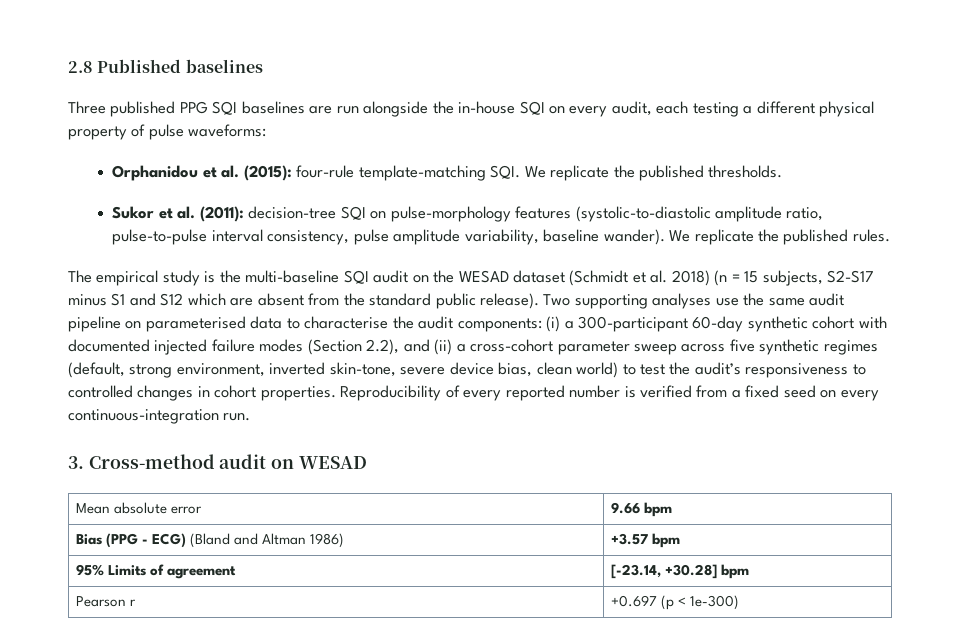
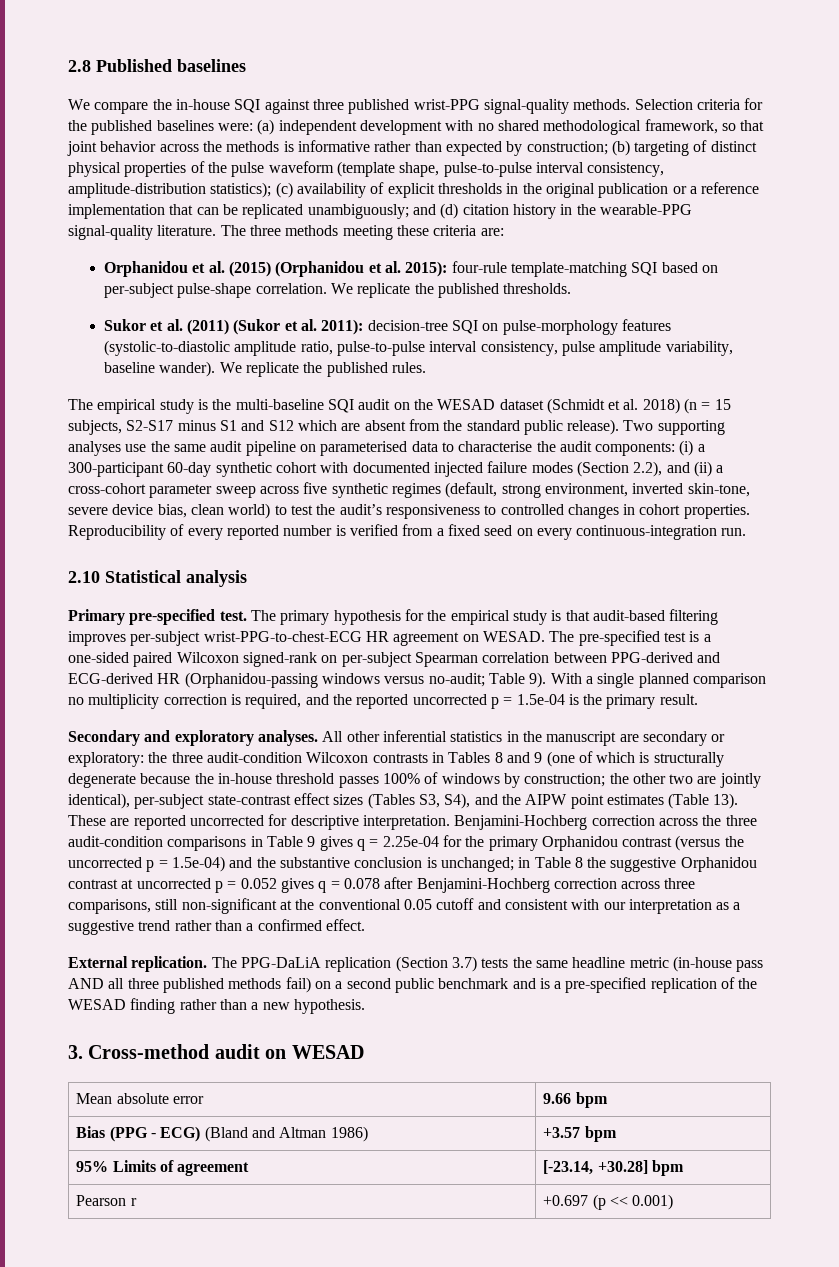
[68,101,875,117] [68,124,267,140] [112,165,521,181] Three published PPG SQI baselines are run alongside the in-house SQI on every audit, each testing a different physical property of pulse waveforms: // Orphanidou et al. (2015): four-rule template-matching SQI. -> [68,98,764,114] [68,119,765,135] [67,140,757,156] [68,161,665,177] [68,182,760,198] [68,203,692,219] [68,225,504,240] [104,261,718,277] [104,283,327,298] We compare the in-house SQI against three published wrist-PPG signal-quality methods. Selection criteria for the published baselines were: (a) independent development with no shared methodological framework, so that joint behavior across the methods is informative rather than expected by construction; (b) targeting of distinct physical properties of the pulse waveform (template shape, pulse-to-pulse interval consistency, amplitude-distribution statistics); (c) availability of explicit thresholds in the original publication or a reference implementation that can be replicated unambiguously; and (d) citation history in the wearable-PPG signal-quality literature. The three methods meeting these criteria are: // Orphanidou et al. (2015) (Orphanidou et al. 2015): four-rule template-matching SQI based on per-subject pulse-shape correlation.
[199,206,244,222] (2011): -> [187,319,364,335] (2011) (Sukor et al. 2011):
(251, 417) none -> [68,570,247,587] [68,609,719,625] [68,630,711,646] [68,652,721,667] [68,672,766,688] [68,694,698,709] [68,730,726,746] [68,751,724,767] [68,772,761,788] [68,793,739,809] [68,814,757,830] [68,835,744,851] [68,856,757,872] [68,877,696,893] [68,898,741,914] [68,919,365,935] [68,956,764,972] [68,977,758,993] [68,998,365,1014] // 2.10 Statistical analysis // Primary pre-specified test. The primary hypothesis for the empirical study is that audit-based filtering improves per-subject wrist-PPG-to-chest-ECG HR agreement on WESAD. The pre-specified test is a one-sided paired Wilcoxon signed-rank on per-subject Spearman correlation between PPG-derived and ECG-derived HR (Orphanidou-passing windows versus no-audit; Table 9). With a single planned comparison no multiplicity correction is required, and the reported uncorrected p = 1.5e-04 is the primary result. // Secondary and exploratory analyses. All other inferential statistics in the manuscript are secondary or exploratory: the three audit-condition Wilcoxon contrasts in Tables 8 and 9 (one of which is structurally degenerate because the in-house threshold passes 100% of windows by construction; the other two are jointly identical), per-subject state-contrast effect sizes (Tables S3, S4), and the AIPW point estimates (Table 13). These are reported uncorrected for descriptive interpretation. Benjamini-Hochberg correction across the three audit-condition comparisons in Table 9 gives q = 2.25e-04 for the primary Orphanidou contrast (versus the uncorrected p = 1.5e-04) and the substantive conclusion is unchanged; in Table 8 the suggestive Orphanidou contrast at uncorrected p = 0.052 gives q = 0.078 after Benjamini-Hochberg correction across three comparisons, still non-significant at the conventional 0.05 cutoff and consistent with our interpretation as a suggestive trend rather than a confirmed effect. // External replication. The PPG-DaLiA replication (Section 3.7) tests the same headline metric (in-house pass AND all three published methods fail) on a second public benchmark and is a pre-specified replication of the WESAD finding rather than a new hypothesis.
[678,595,740,610] < 1e-300) -> [609,1194,674,1210] << 0.001)

